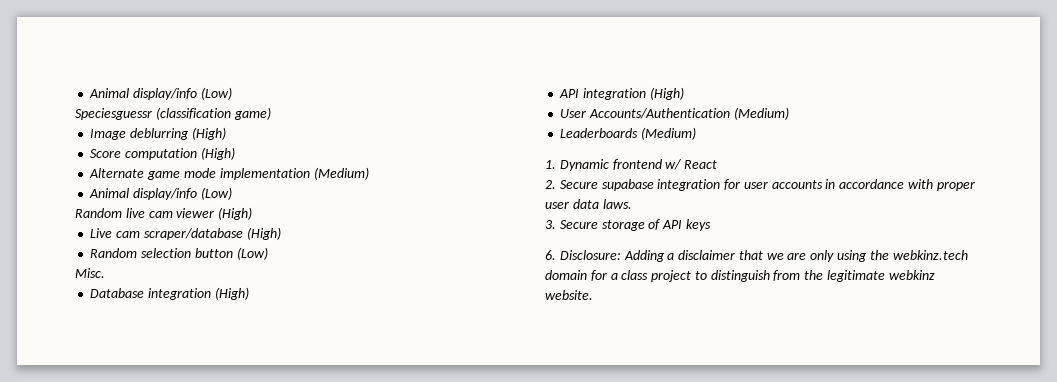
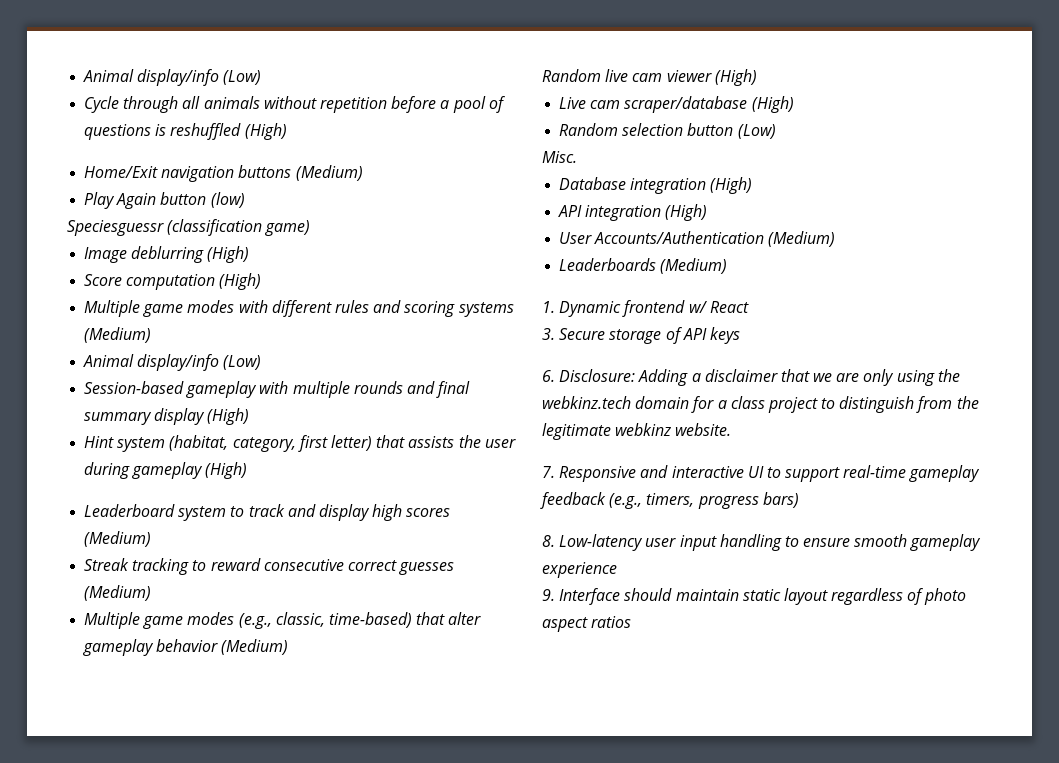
[89,87,232,100] Animal display/info (Low) -> [83,69,262,86] [84,96,506,113] [84,123,287,140] [84,165,363,182] [84,192,245,209] Animal display/info (Low) // Cycle through all animals without repetition before a pool of questions is reshuffled (High) // Home/Exit navigation buttons (Medium) // Play Again button (low)
[89,167,369,180] [89,187,232,200] Alternate game mode implementation (Medium) // Animal display/info (Low) -> [84,300,514,317] [84,327,152,343] [83,354,262,371] [84,381,471,398] [84,408,250,425] [84,435,516,452] [84,462,248,479] [84,504,451,521] [84,531,152,547] [84,558,455,575] [84,585,152,601] [84,612,482,629] [83,639,289,656] Multiple game modes with different rules and scoring systems (Medium) // Animal display/info (Low) // Session-based gameplay with multiple rounds and final summary display (High) // Hint system (habitat, category, first letter) that assists the user during gameplay (High) // Leaderboard system to track and display high scores (Medium) // Streak tracking to reward consecutive correct guesses (Medium) // Multiple game modes (e.g., classic, time-based) that alter gameplay behavior (Medium)
[545,179,975,191] [545,199,632,209] // 2. Secure supabase integration for user accounts in accordance with proper user data laws. -> (749, 307) none
(593, 295) none -> [542,465,981,482] [540,492,799,509] [542,534,982,551] [542,562,617,578] [542,588,967,605] [542,616,632,632] // 7. Responsive and interactive UI to support real-time gameplay feedback (e.g., timers, progress bars) // 8. Low-latency user input handling to ensure smooth gameplay experience // 9. Interface should maintain static layout regardless of photo aspect ratios

